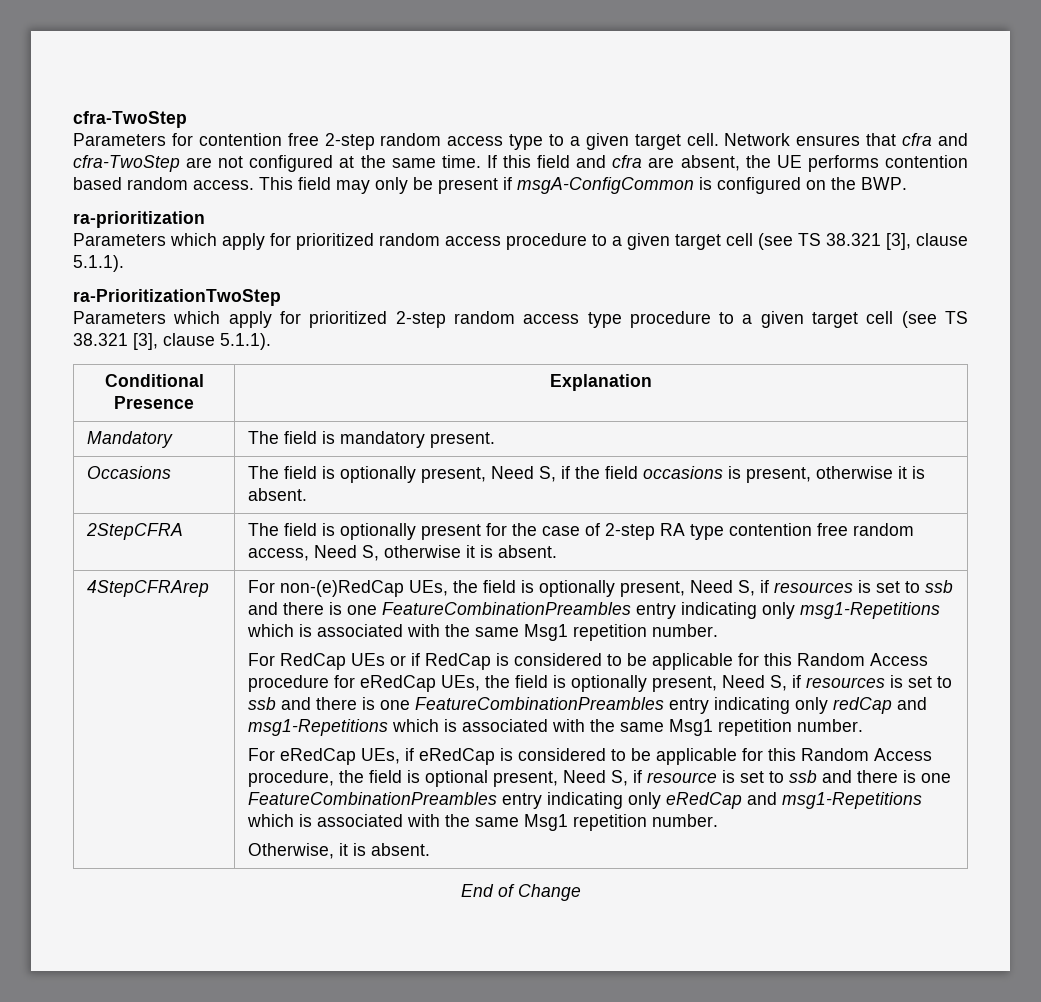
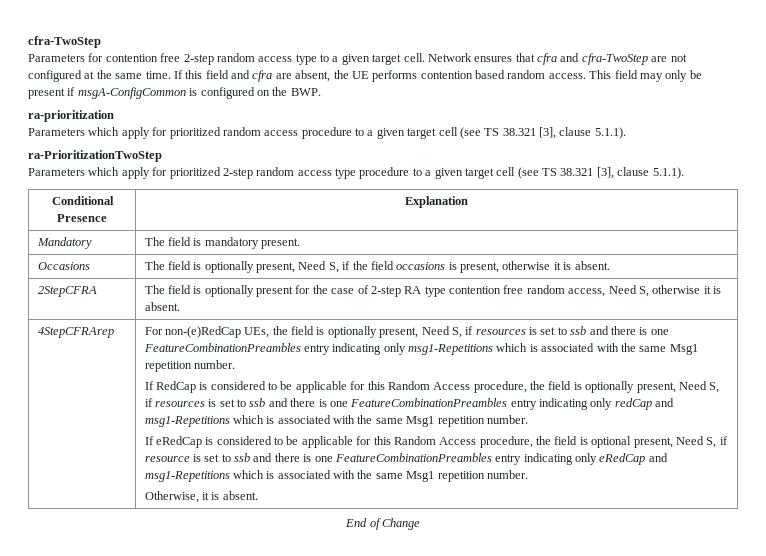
[247,653,420,670] For RedCap UEs or if -> [144,381,154,390] If
[247,675,480,692] procedure for eRedCap UEs, -> [473,381,527,393] procedure,
[247,748,414,765] For eRedCap UEs, if -> [144,436,154,445] If

